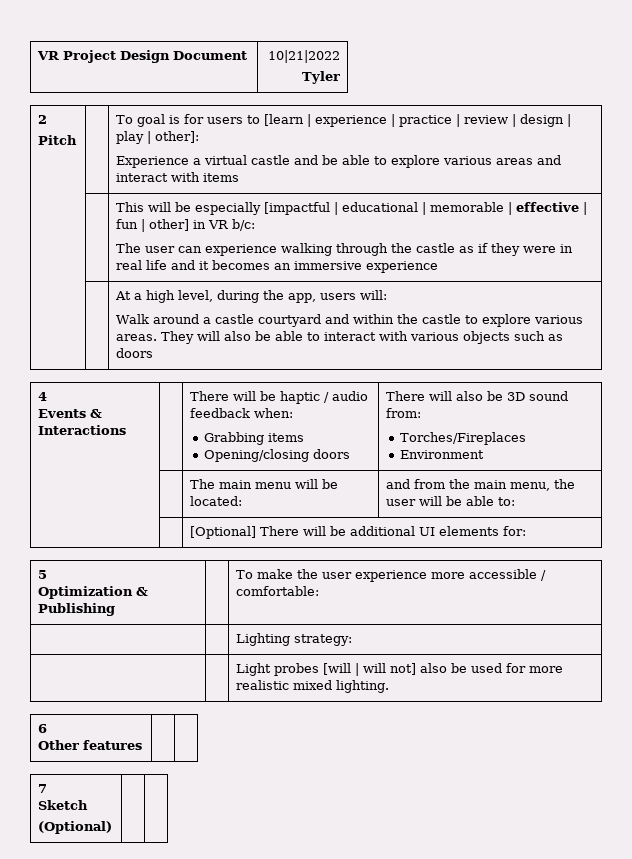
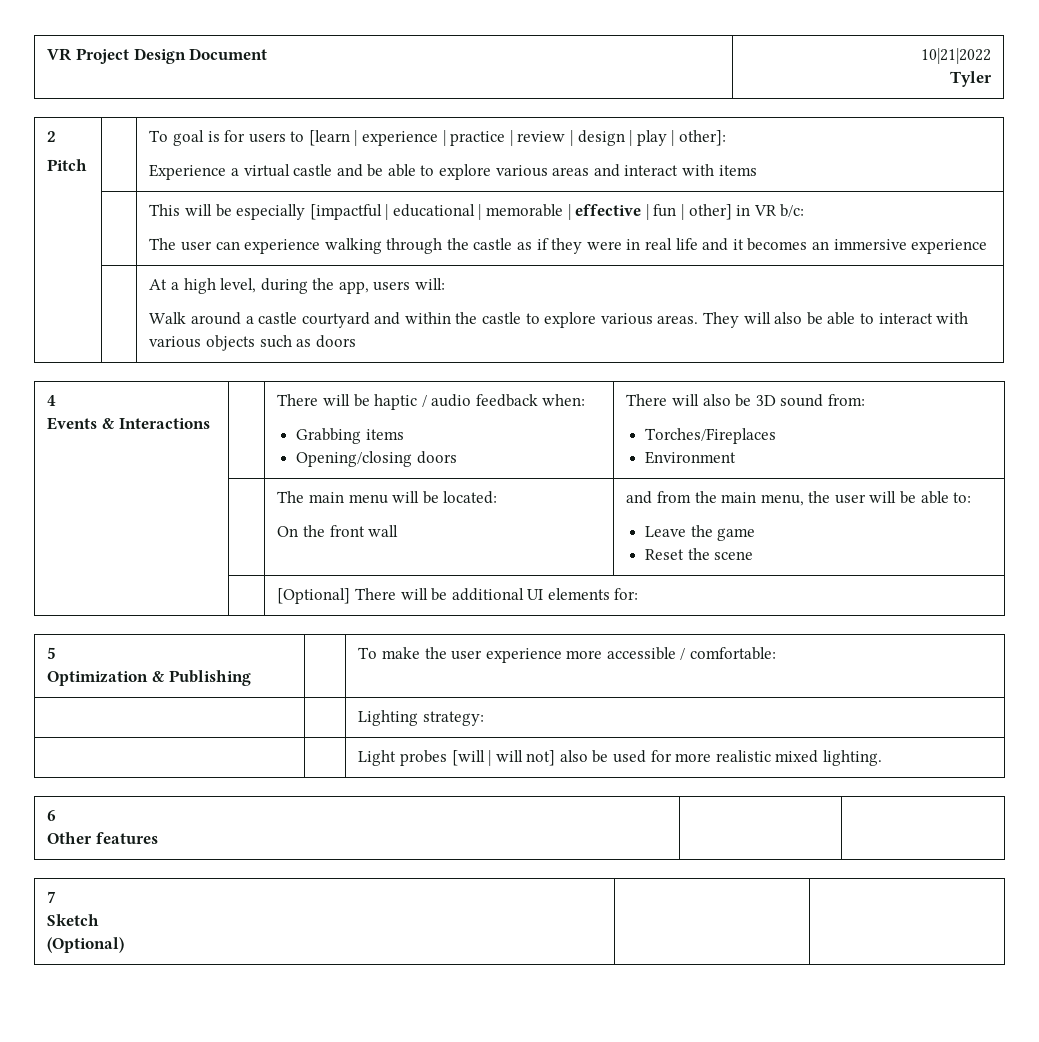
(243, 501) none -> [277,525,399,537] // On the front wall
(516, 501) none -> [645,525,756,541] [645,548,754,560] // Leave the game // Reset the scene

